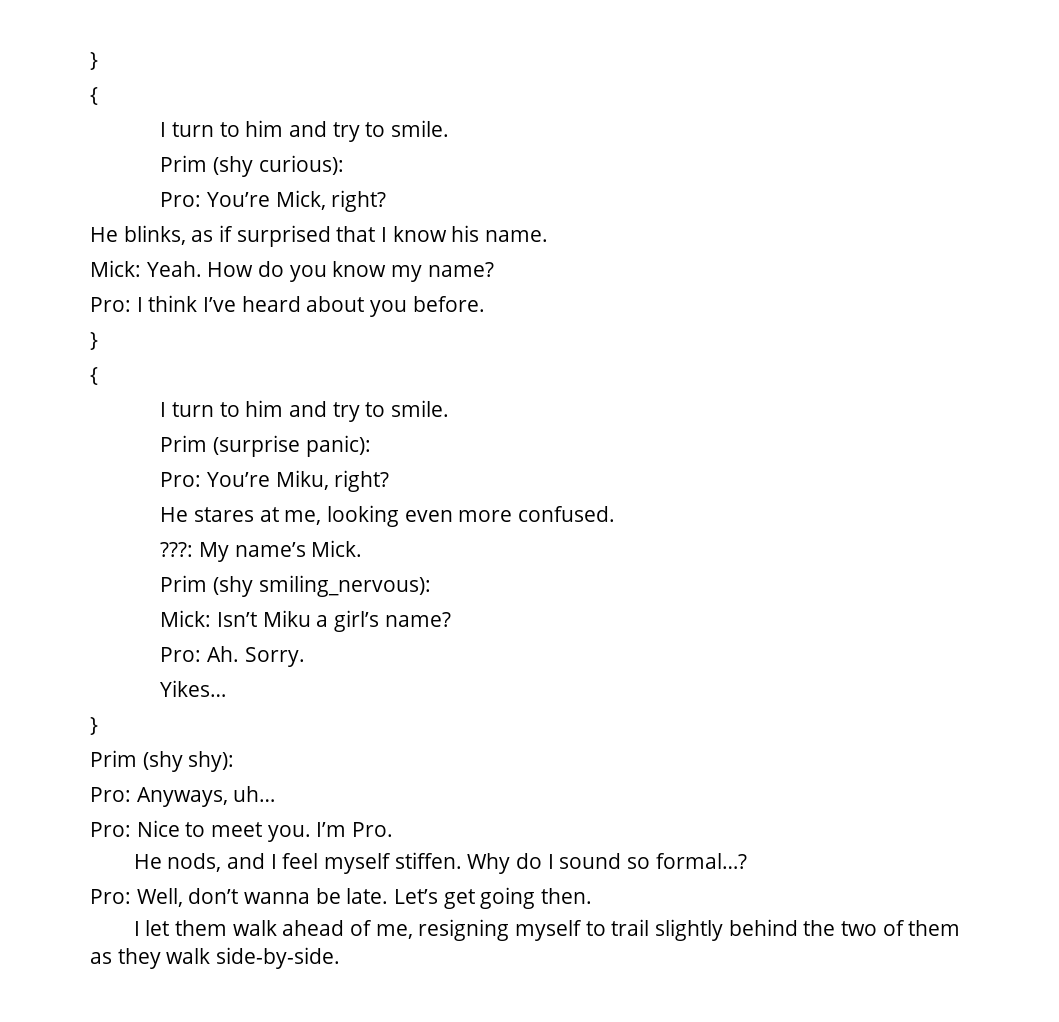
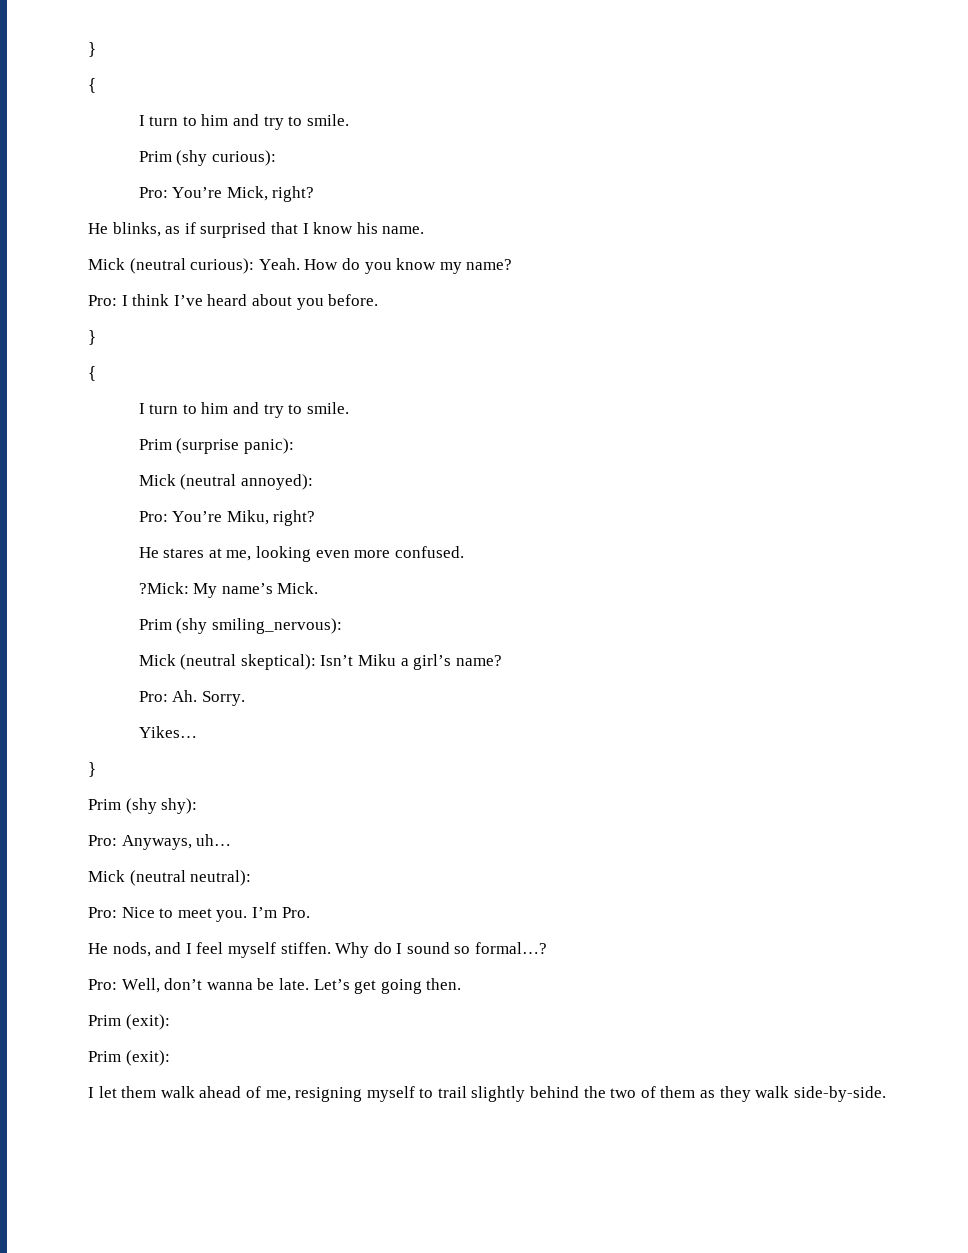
[90,260,141,277] Mick: -> [88,258,255,274] Mick (neutral curious):
(371, 446) none -> [138,474,313,490] // Mick (neutral annoyed):
[160,542,194,557] ???: -> [138,582,189,594] ?Mick:
[160,610,212,627] Mick: -> [138,654,316,670] Mick (neutral skeptical):
(276, 794) none -> [88,870,252,886] // Mick (neutral neutral):
(593, 896) none -> [88,1014,170,1030] [88,1050,170,1066] // Prim (exit): // Prim (exit):

